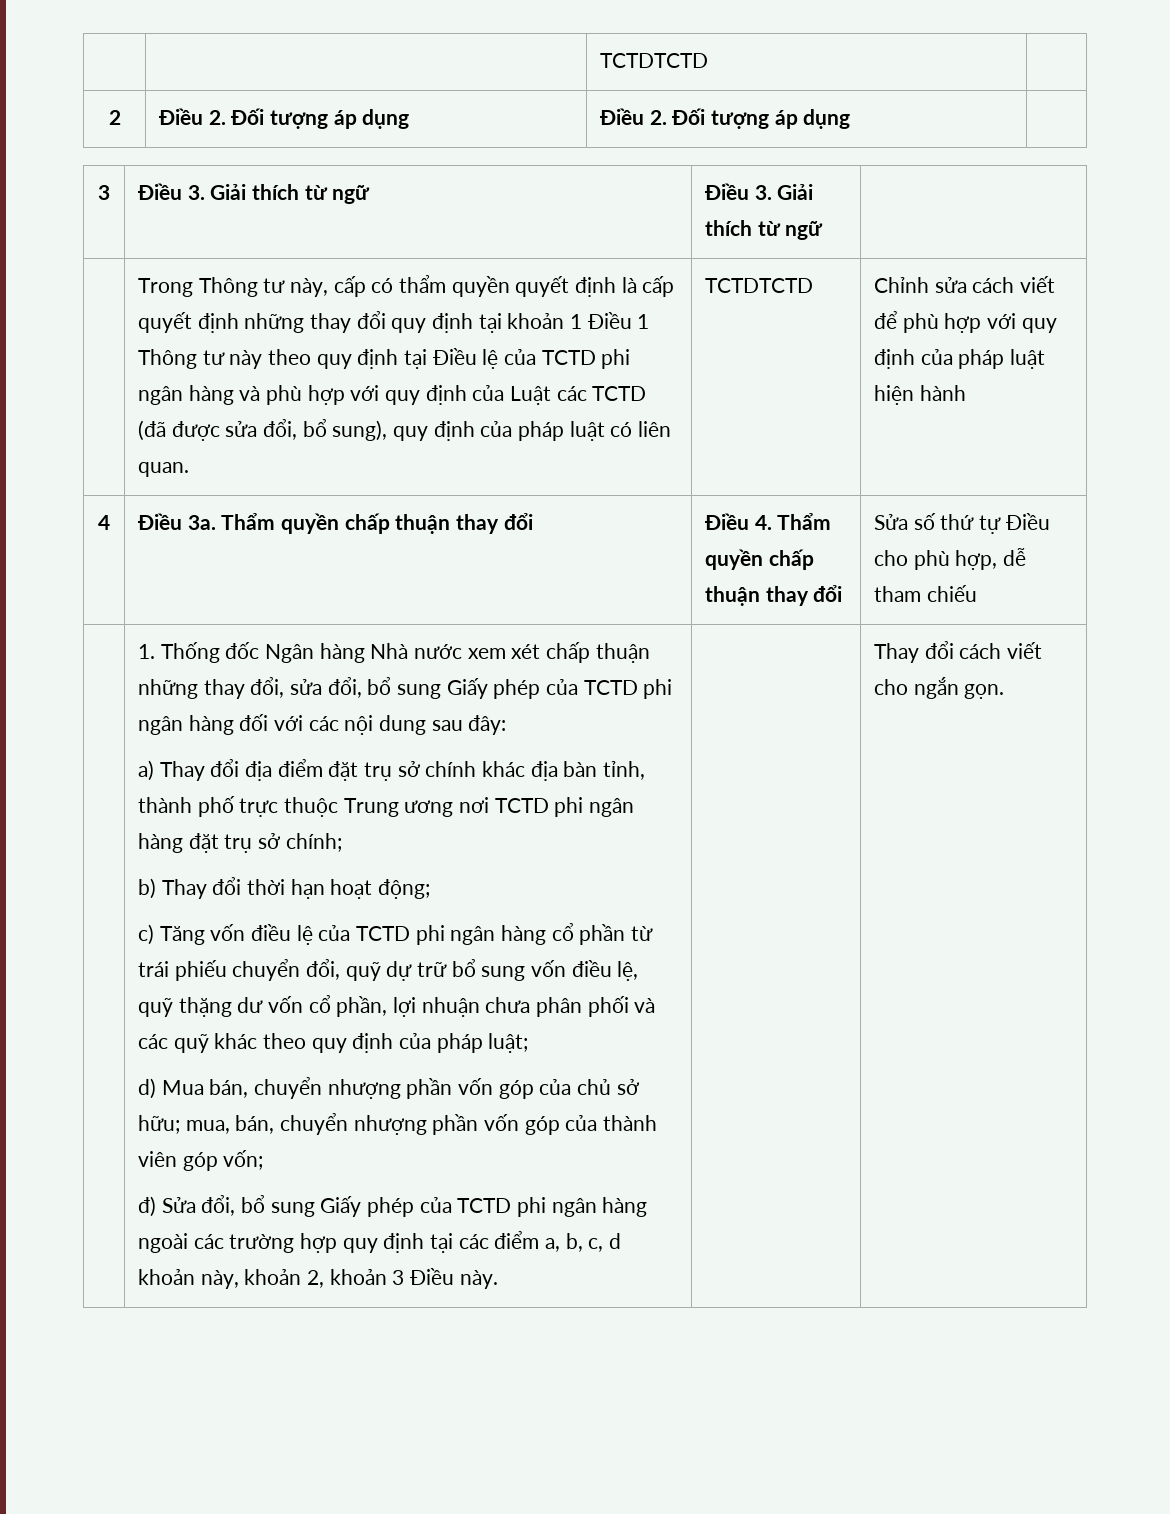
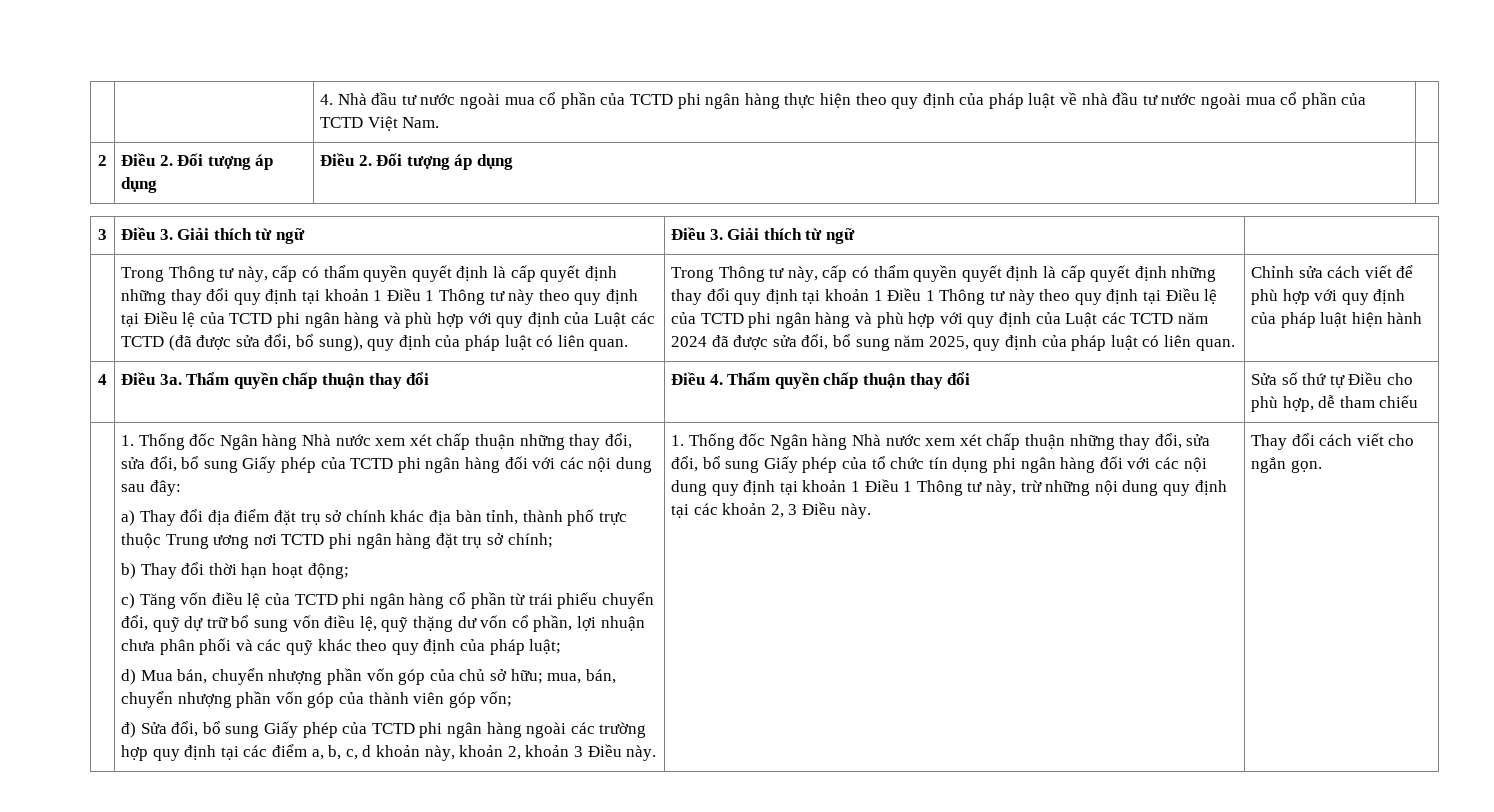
[600,53,709,68] | | TCTDTCTD -> [320,92,1367,109] [320,116,440,131] | | 4. Nhà đầu tư nước ngoài mua cổ phần của TCTD phi ngân hàng thực hiện theo quy định của pháp luật về nhà đầu tư nước ngoài mua cổ phần của TCTD Việt Nam.
[705,278,814,293] TCTDTCTD -> [671,265,1217,282] [671,288,1218,305] [671,312,1208,328] [671,334,1235,351] Trong Thông tư này, cấp có thẩm quyền quyết định là cấp quyết định những thay đổi quy định tại khoản 1 Điều 1 Thông tư này theo quy định tại Điều lệ của TCTD phi ngân hàng và phù hợp với quy định của Luật các TCTD năm 2024 đã được sửa đổi, bổ sung năm 2025, quy định của pháp luật có liên quan.
(498, 1279) none -> [671,433,1211,450] [671,456,1207,473] [671,479,1227,496] [671,502,871,519] 1. Thống đốc Ngân hàng Nhà nước xem xét chấp thuận những thay đổi, sửa đổi, bổ sung Giấy phép của tổ chức tín dụng phi ngân hàng đối với các nội dung quy định tại khoản 1 Điều 1 Thông tư này, trừ những nội dung quy định tại các khoản 2, 3 Điều này.

